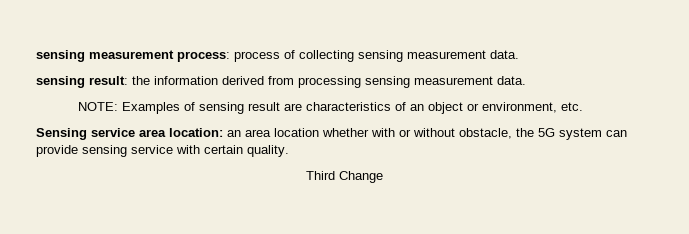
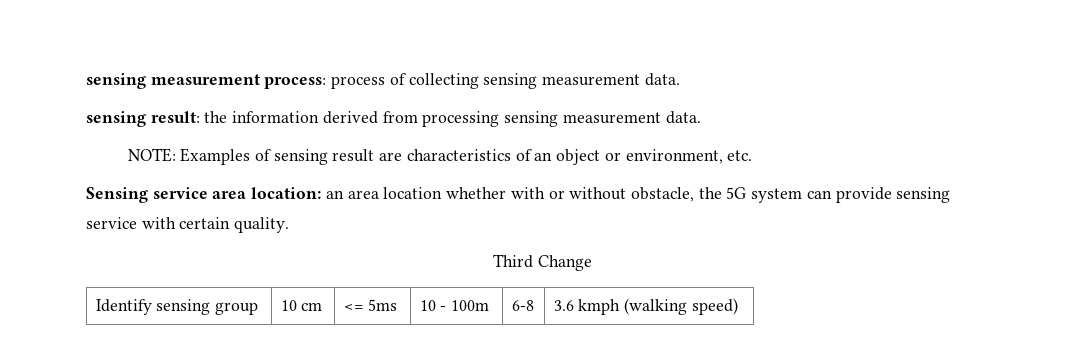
(383, 177) none -> [95,299,259,315] [280,300,323,311] [343,299,398,311] [419,300,490,311] [511,300,534,311] [553,298,738,315] // Identify sensing group | 10 cm | <= 5ms | 10 - 100m | 6-8 | 3.6 kmph (walking speed)

